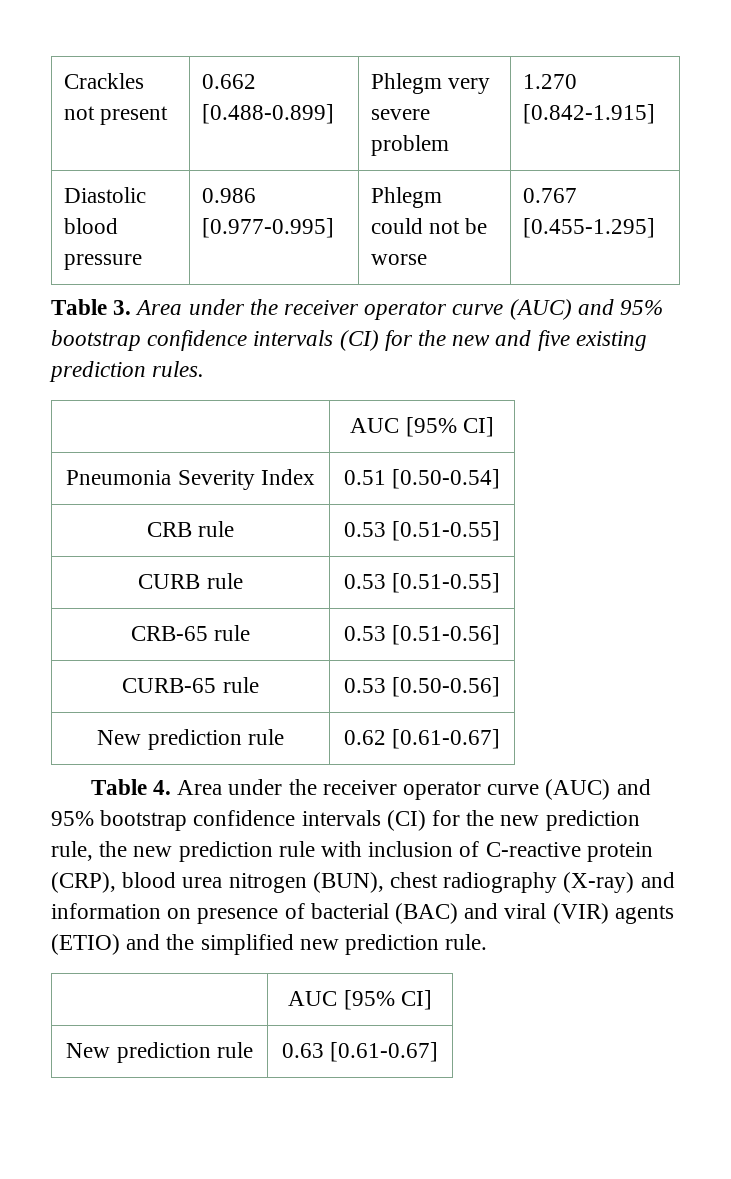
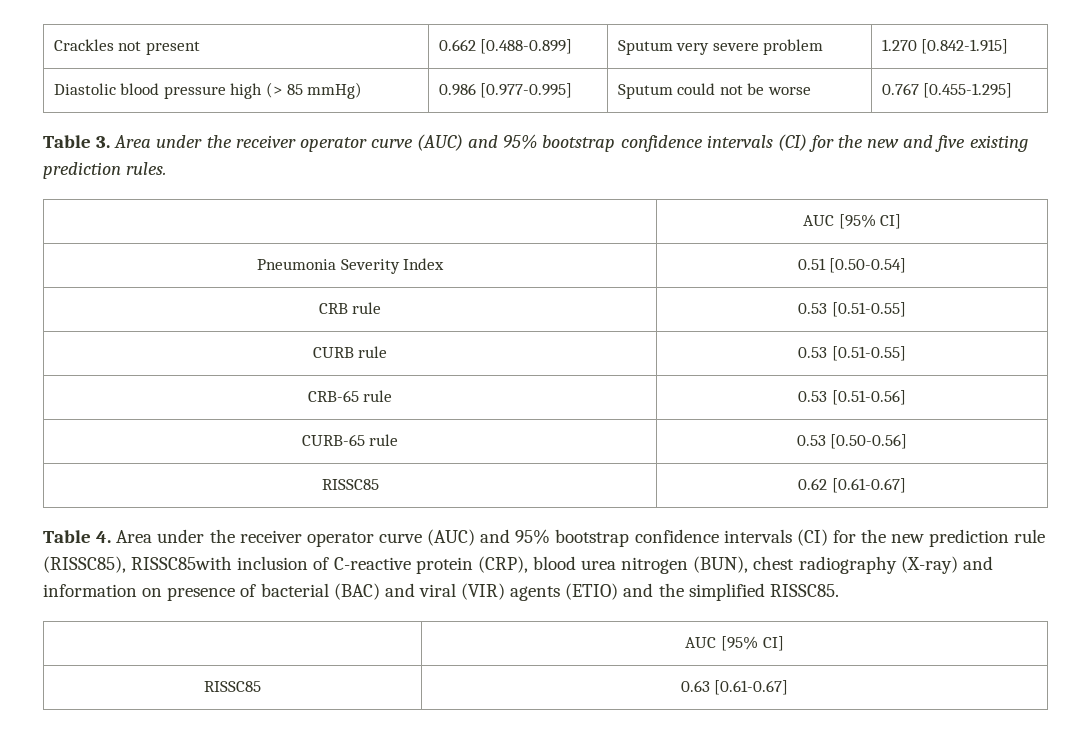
[370,73,442,94] Phlegm -> [617,40,673,55] Sputum
(142, 262) none -> [230,82,363,99] high (> 85 mmHg)
[370,187,442,208] Phlegm -> [617,84,673,99] Sputum
[97,729,284,750] New prediction rule -> [321,479,379,490] RISSC85
[51,841,363,862] rule, the new prediction rule with -> [1014,529,1046,543] [43,556,233,573] rule (RISSC85), RISSC85with
[299,934,488,955] [288,990,432,1010] [66,1042,253,1063] new prediction rule. // | AUC [95% CI] // New prediction rule -> [769,584,839,597] [685,636,784,651] [204,681,261,692] RISSC85. // | AUC [95% CI] // RISSC85

